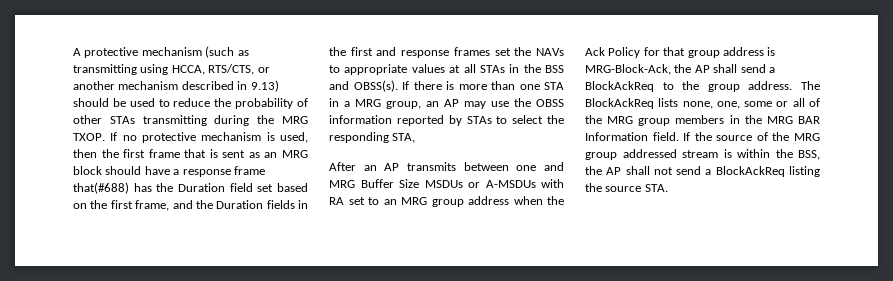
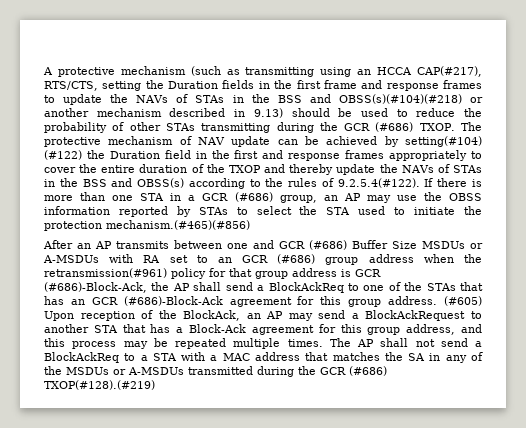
[171,64,255,75] HCCA, RTS/CTS, -> [357,66,483,77] [44,80,483,91] [44,94,462,105] an HCCA CAP(#217), RTS/CTS, setting the Duration fields in the first frame and response frames to update the NAVs of STAs in the BSS and OBSS(s)(#104)(#218)
[282,116,308,124] [73,132,308,143] [73,149,308,158] [73,166,265,177] [73,182,308,194] [73,200,295,211] MRG TXOP. If no protective mechanism is used, then the first frame that is sent as an MRG block should have a response frame that(#688) has the Duration field set based on the first frame, and the Duration fields -> [344,122,482,132] [44,136,482,147] [44,150,191,160] GCR (#686) TXOP. The protective mechanism of NAV update can be achieved by setting(#104) (#122) the Duration field
[494,47,564,56] [329,64,564,75] [329,80,398,92] set the NAVs to appropriate values at all STAs in the BSS and OBSS(s). -> [389,150,483,161] [44,164,482,175] [44,178,420,189] appropriately to cover the entire duration of the TXOP and thereby update the NAVs of STAs in the BSS and OBSS(s) according to the rules of 9.2.5.4(#122).
[355,99,381,107] MRG -> [202,192,273,202] GCR (#686)
[329,132,416,143] responding STA, -> [326,206,483,215] [44,220,250,231] STA used to initiate the protection mechanism.(#465)(#856)
[329,180,355,188] MRG -> [279,240,347,250] GCR (#686)
[401,197,427,205] MRG -> [242,254,316,264] GCR (#686)
[585,47,641,58] Ack Policy -> [44,268,206,279] retransmission(#961) policy
[585,64,671,75] MRG-Block-Ack, -> [355,269,381,277] [44,282,147,293] GCR (#686)-Block-Ack,
[682,81,820,92] [585,98,820,109] [585,115,820,126] [585,132,820,141] [585,149,820,160] [585,166,602,175] the group address. The BlockAckReq lists none, one, some or all of the MRG group members in the MRG BAR Information field. If the source of the MRG group addressed stream is within the BSS, the -> [363,282,484,291] [44,296,483,307] [44,310,482,321] [44,324,482,335] [44,338,351,349] one of the STAs that has an GCR (#686)-Block-Ack agreement for this group address. (#605) Upon reception of the BlockAck, an AP may send a BlockAckRequest to another STA that has a Block-Ack agreement for this group address, and this process may be repeated multiple times. The
[789,166,820,177] [585,183,668,192] listing the source STA. -> [124,352,483,363] [44,366,387,377] [44,380,155,390] to a STA with a MAC address that matches the SA in any of the MSDUs or A-MSDUs transmitted during the GCR (#686) TXOP(#128).(#219)

